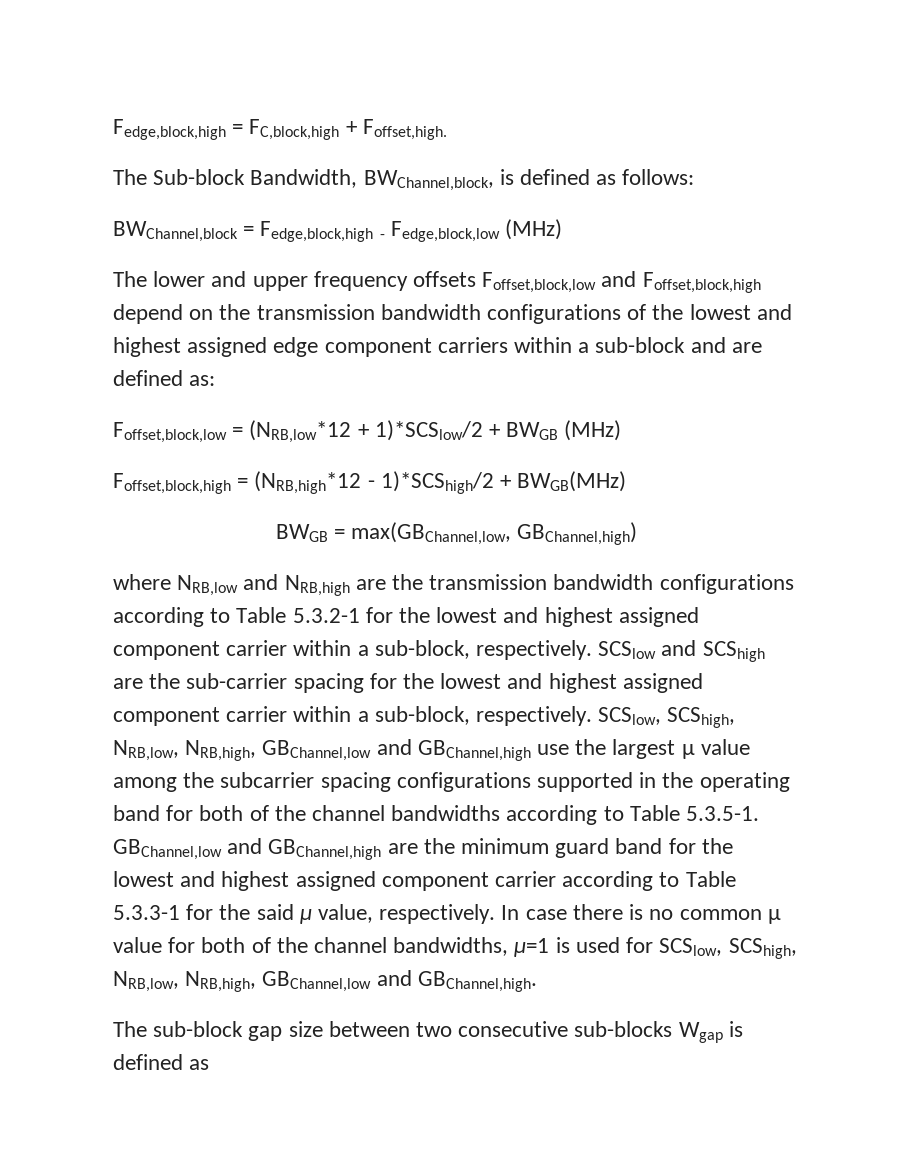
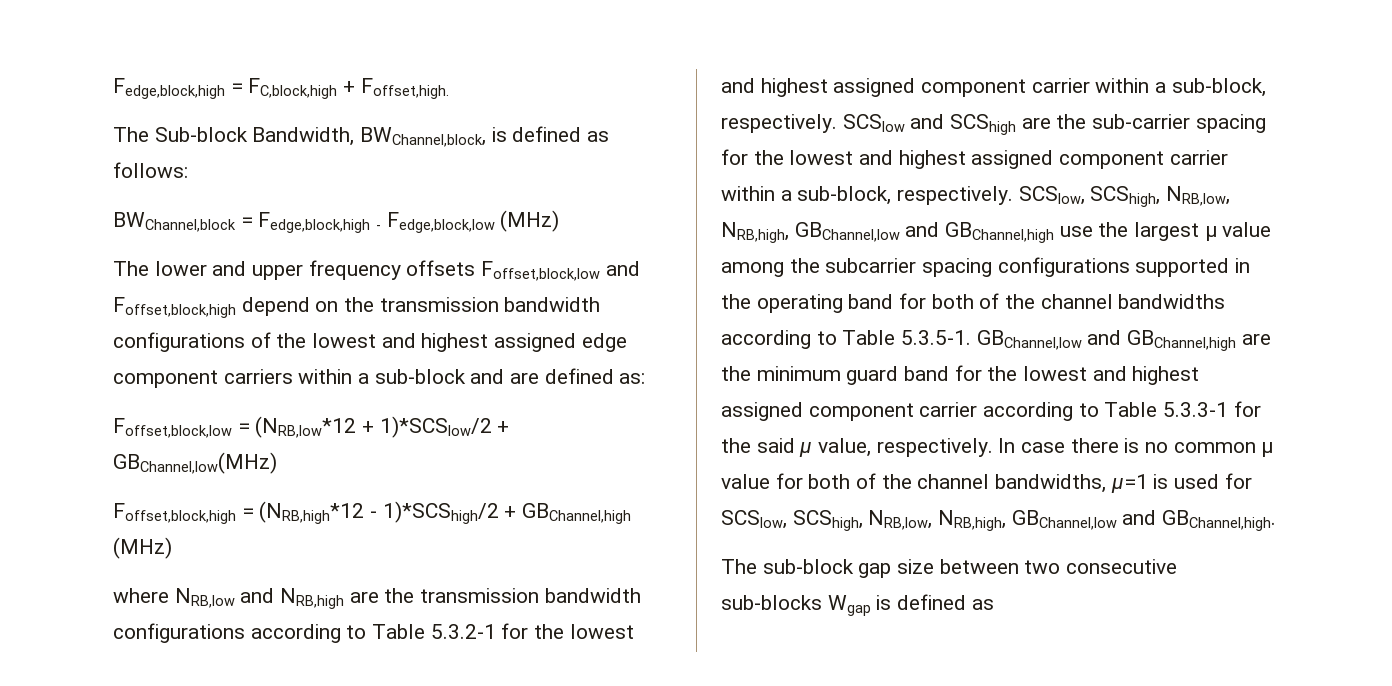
[506,420,622,441] BWGB (MHz) -> [113,452,277,474] GBChannel,low(MHz)
[517,471,627,492] [275,522,638,545] BWGB(MHz) // BWGB = max(GBChannel,low, GBChannel,high) -> [522,503,632,524] [113,537,172,559] GBChannel,high (MHz)

